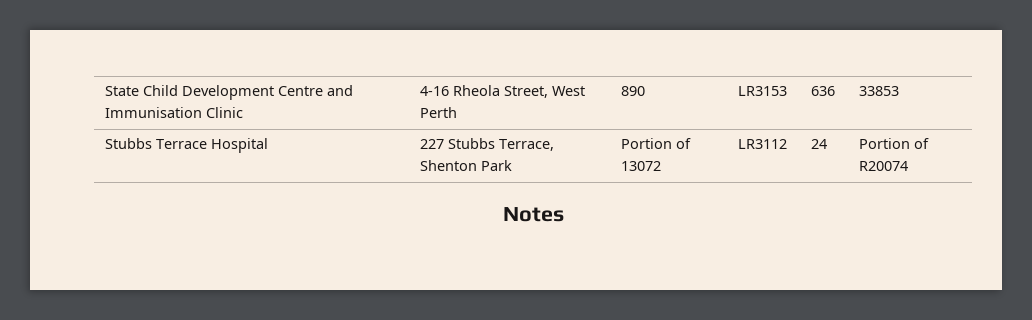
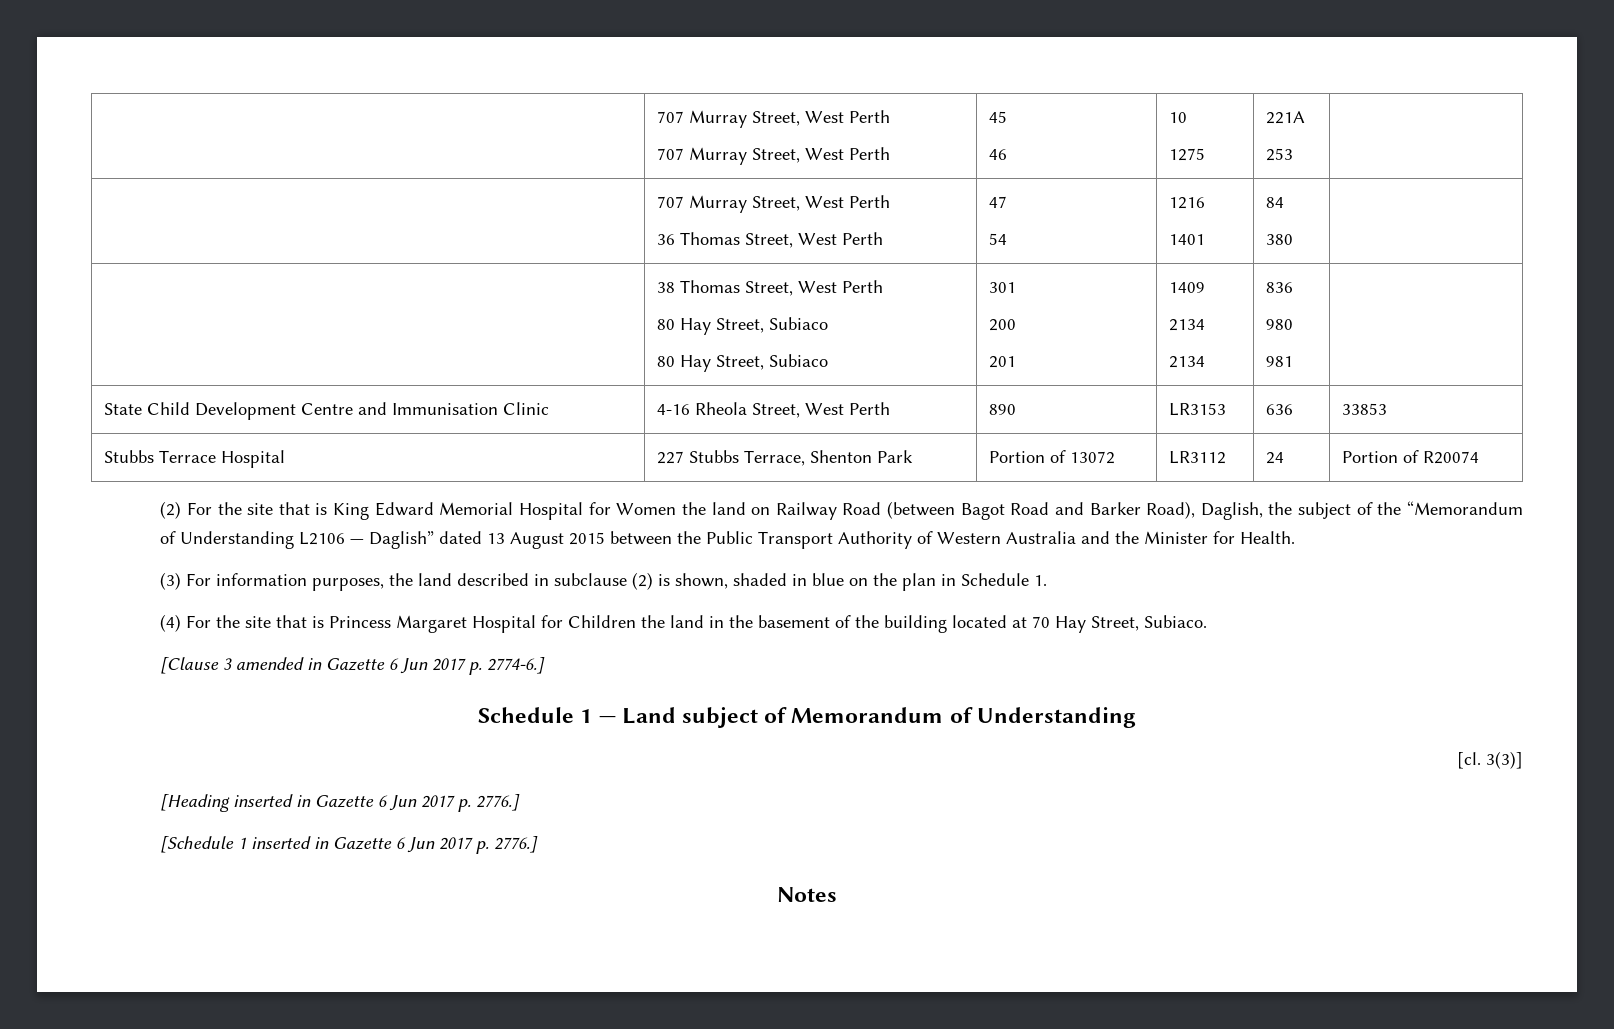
(105, 91) none -> [657,110,891,128] [657,147,891,165] [989,111,1008,123] [989,149,1008,160] [1169,112,1188,123] [1169,148,1206,161] [1266,111,1306,124] [1266,148,1294,161] [657,195,891,213] [657,232,884,248] [989,196,1008,208] [989,233,1008,245] [1169,197,1206,209] [1169,234,1206,245] [1266,197,1285,208] [1266,234,1294,245] [657,280,884,296] [657,317,829,335] [657,354,829,372] [989,282,1017,293] [989,319,1017,331] [989,356,1017,368] [1169,282,1206,293] [1169,319,1206,331] [1169,356,1206,368] [1266,282,1294,293] [1266,319,1294,330] [1266,356,1294,367] | 707 Murray Street, West Perth // 707 Murray Street, West Perth | 45 // 46 | 10 // 1275 | 221A // 253 | // | 707 Murray Street, West Perth // 36 Thomas Street, West Perth | 47 // 54 | 1216 // 1401 | 84 // 380 | // | 38 Thomas Street, West Perth // 80 Hay Street, Subiaco // 80 Hay Street, Subiaco | 301 // 200 // 201 | 1409 // 2134 // 2134 | 836 // 980 // 981 | //
(909, 166) none -> [160,501,1523,520] [160,531,1296,549] [160,572,1048,591] [160,614,1208,633] [160,657,546,675] [478,707,1136,728] [1457,751,1523,769] [160,794,521,812] [160,836,539,854] // (2) For the site that is King Edward Memorial Hospital for Women the land on Railway Road (between Bagot Road and Barker Road), Daglish, the subject of the “Memorandum of Understanding L2106 — Daglish” dated 13 August 2015 between the Public Transport Authority of Western Australia and the Minister for Health. // (3) For information purposes, the land described in subclause (2) is shown, shaded in blue on the plan in Schedule 1. // (4) For the site that is Princess Margaret Hospital for Children the land in the basement of the building located at 70 Hay Street, Subiaco. // [Clause 3 amended in Gazette 6 Jun 2017 p. 2774-6.] // Schedule 1 — Land subject of Memorandum of Understanding // [cl. 3(3)] // [Heading inserted in Gazette 6 Jun 2017 p. 2776.] // [Schedule 1 inserted in Gazette 6 Jun 2017 p. 2776.]

